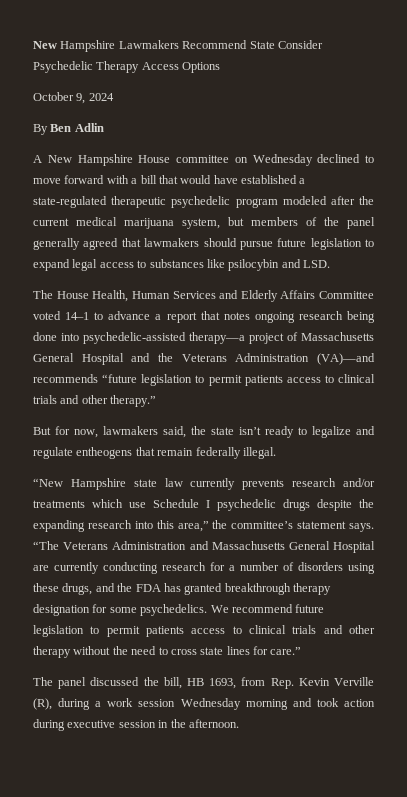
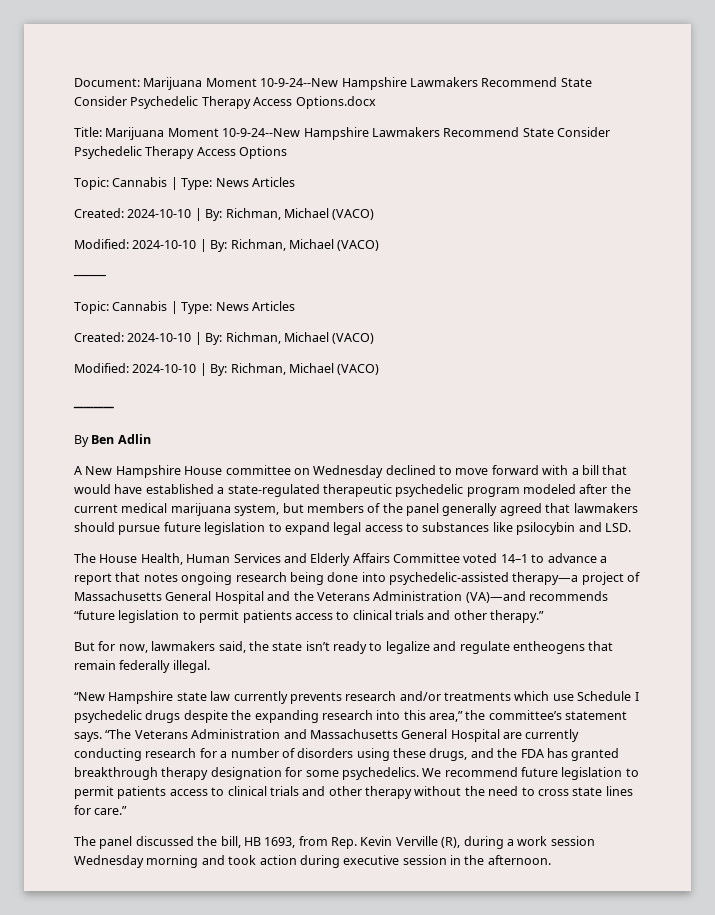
[33,41,57,49] New -> [74,77,592,90] [74,96,376,109] [74,127,301,140] Document: Marijuana Moment 10-9-24--New Hampshire Lawmakers Recommend State Consider Psychedelic Therapy Access Options.docx // Title: Marijuana Moment 10-9-24--New
[33,92,114,104] October 9, 2024 -> [74,177,295,190] [74,208,375,221] [74,239,380,252] [73,274,106,280] [74,301,295,314] [74,332,375,345] [74,363,380,376] [73,406,114,413] Topic: Cannabis | Type: News Articles // Created: 2024-10-10 | By: Richman, Michael (VACO) // Modified: 2024-10-10 | By: Richman, Michael (VACO) // ──── // Topic: Cannabis | Type: News Articles // Created: 2024-10-10 | By: Richman, Michael (VACO) // Modified: 2024-10-10 | By: Richman, Michael (VACO) // ────

